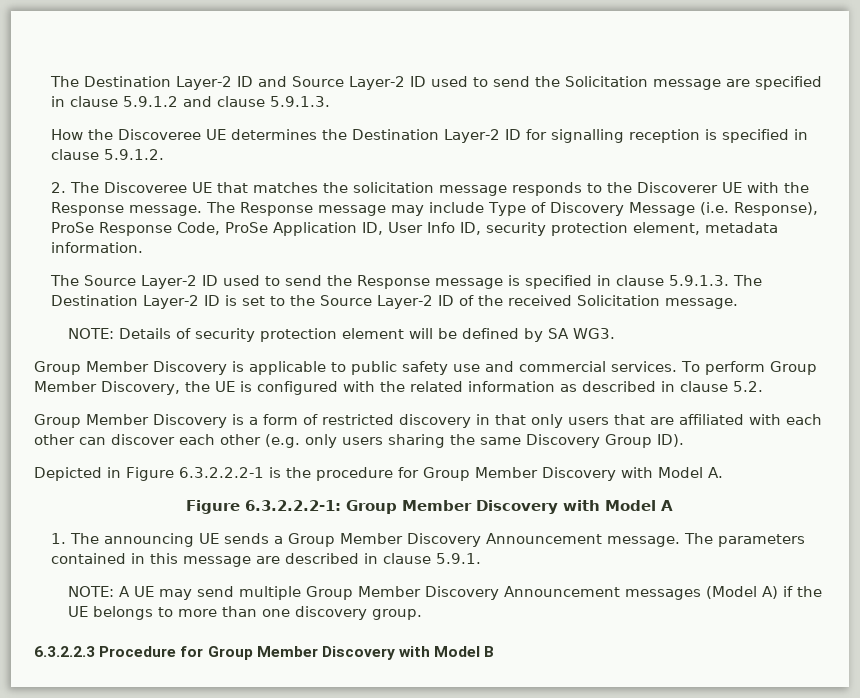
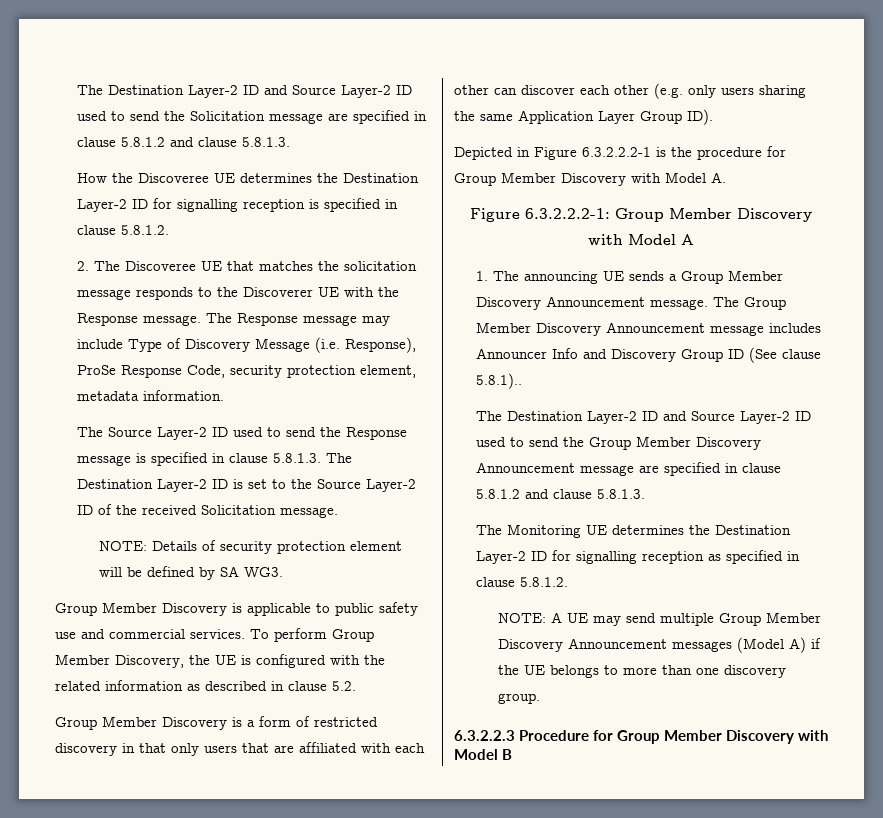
[122,96,330,107] 5.9.1.2 and clause 5.9.1.3. -> [120,137,290,147] 5.8.1.2 and clause 5.8.1.3.
[103,149,164,160] 5.9.1.2. -> [120,225,169,235] 5.8.1.2.
[224,222,481,236] ProSe Application ID, User Info ID, -> (225, 371) none
[668,275,729,286] 5.9.1.3. -> [272,453,321,463] 5.8.1.3.
[526,434,600,448] Discovery -> [518,110,635,124] Application Layer
[717,534,805,547] [50,553,481,567] parameters contained in this message are described in clause 5.9.1. -> [743,297,786,310] [475,322,821,336] [475,347,821,363] [475,373,522,389] [475,411,811,424] [475,436,761,450] [475,462,781,476] [475,489,645,499] [475,524,791,538] [475,550,800,564] [475,577,568,587] Group Member Discovery Announcement message includes Announcer Info and Discovery Group ID (See clause 5.8.1).. // The Destination Layer-2 ID and Source Layer-2 ID used to send the Group Member Discovery Announcement message are specified in clause 5.8.1.2 and clause 5.8.1.3. // The Monitoring UE determines the Destination Layer-2 ID for signalling reception as specified in clause 5.8.1.2.

